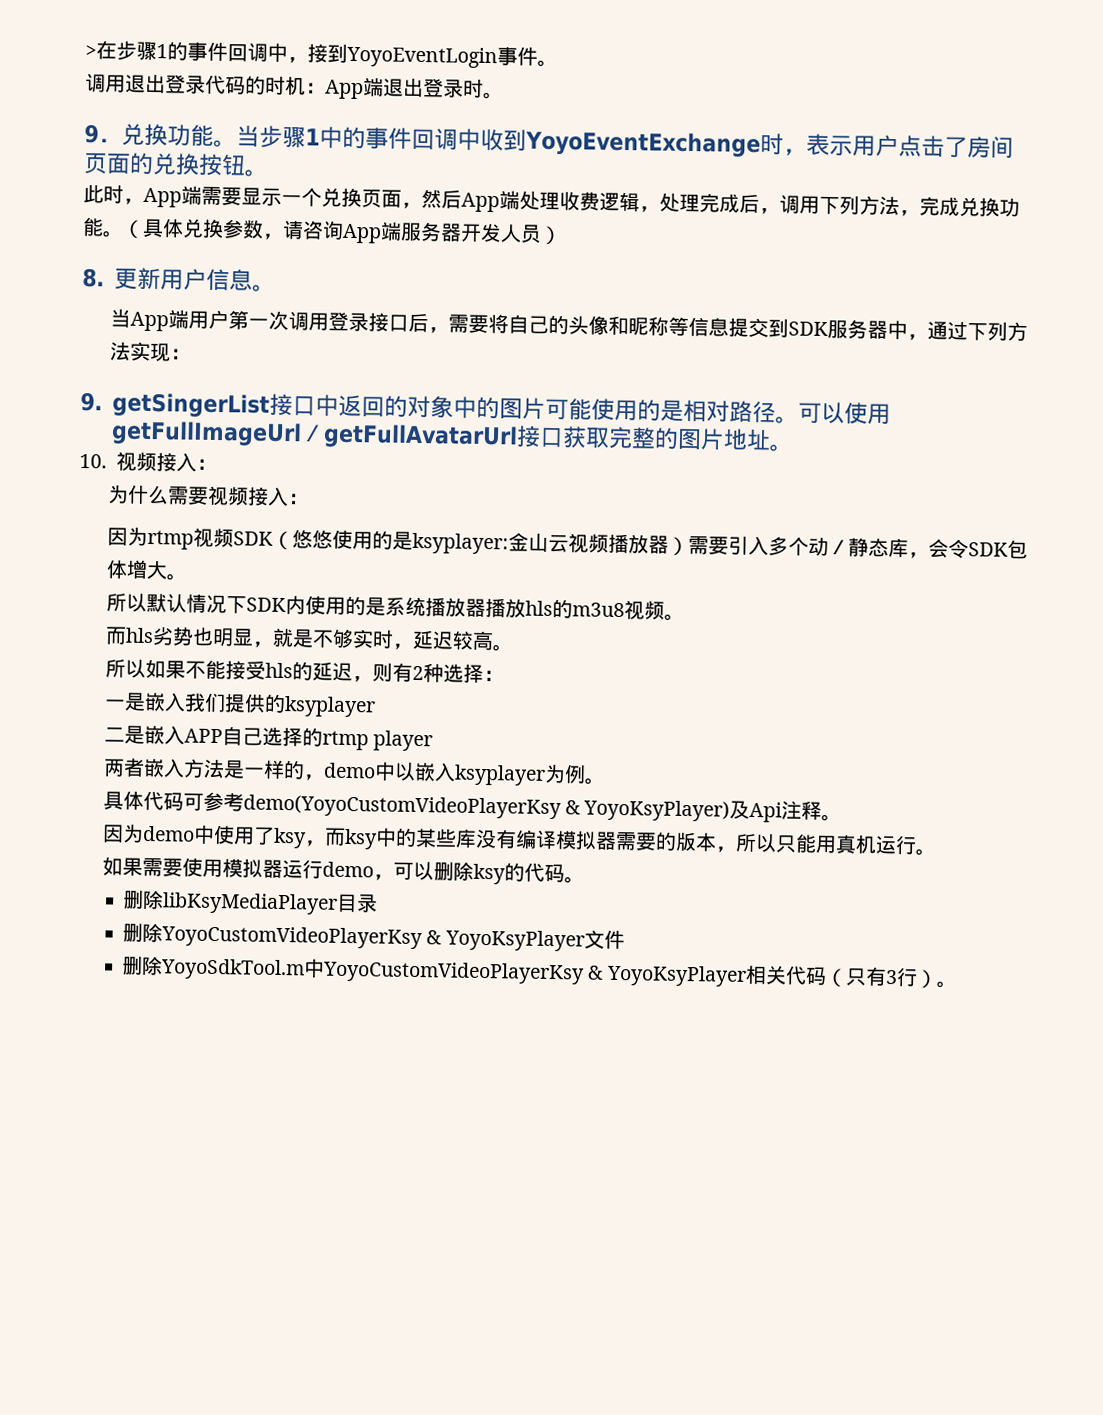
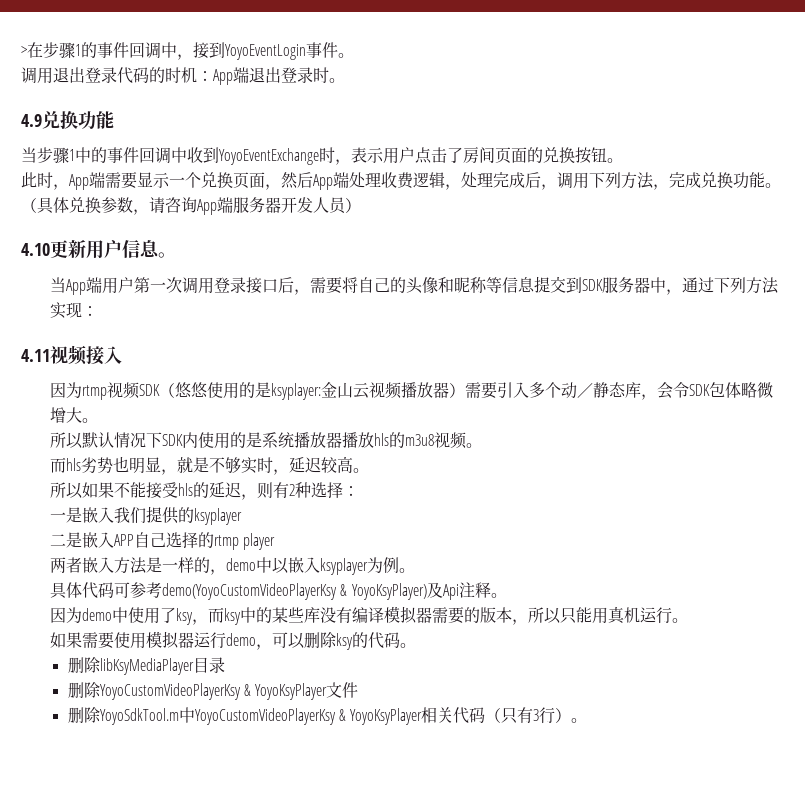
[84,123,237,148] 9．兑换功能。 -> [21,110,114,129] 4.9兑换功能 //
[82,267,105,288] 8. -> [21,243,50,256] 4.10
[80,391,891,425] [110,420,793,452] [79,451,217,472] [106,484,309,507] 9. getSingerList接口中返回的对象中的图片可能使用的是相对路径。可以使用getFullImageUrl／getFullAvatarUrl接口获取完整的图片地址。 // 10.视频接入： // 为什么需要视频接入： -> [21,345,122,365] 4.11视频接入
(128, 569) none -> [741,382,774,398] 略微

